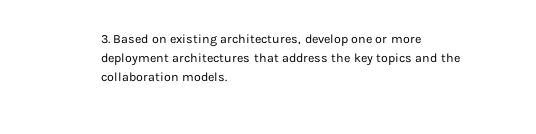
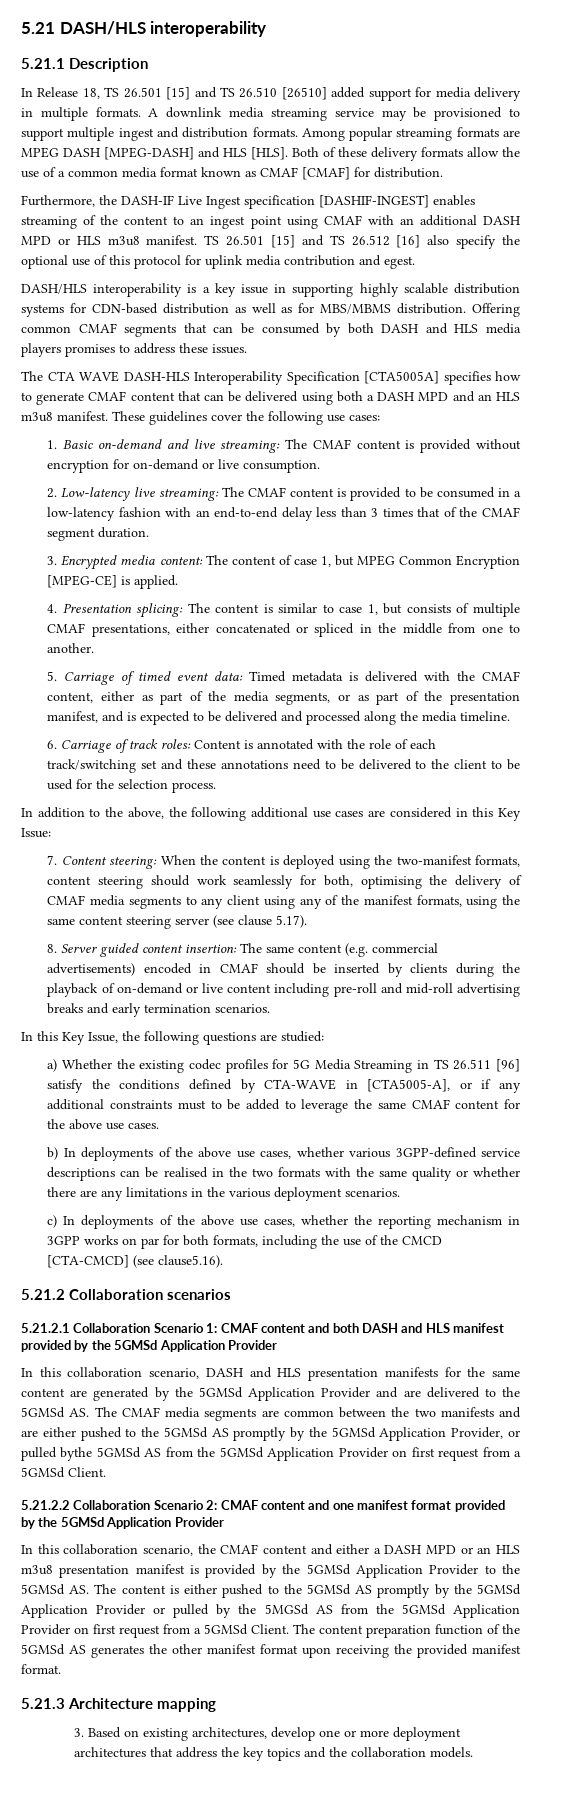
(100, 39) none -> [21,21,267,37] [21,58,148,72] [21,87,521,101] [21,107,520,121] [21,127,520,141] [21,147,520,161] [21,167,443,180] [21,195,475,209] [21,215,520,229] [21,235,520,249] [21,255,415,269] [21,283,520,297] [21,303,520,317] [21,323,521,337] [21,343,247,357] [21,371,521,385] [21,391,520,405] [21,411,380,425] [47,439,522,453] [47,459,321,473] [47,487,521,501] [47,507,521,521] [47,527,150,541] [47,555,520,570] [47,575,179,589] [47,603,521,618] [47,623,521,637] [47,643,95,653] [47,671,520,685] [47,691,520,705] [47,711,511,725] [47,739,437,753] [47,759,520,773] [47,779,217,793] [21,807,521,821] [21,828,51,838] [47,855,520,869] [47,875,523,889] [47,895,521,909] [47,915,308,929] [47,943,439,957] [47,963,520,977] [47,983,520,997] [47,1003,271,1017] [21,1031,324,1045] [47,1059,520,1073] [47,1079,521,1093] [47,1099,520,1113] [47,1119,160,1130] [47,1147,520,1161] [47,1167,521,1181] [47,1187,401,1201] [47,1215,520,1229] [47,1235,443,1249] [47,1255,224,1268] [21,1289,231,1300] [21,1323,505,1333] [21,1340,277,1352] [21,1367,521,1381] [21,1387,521,1401] [21,1407,521,1421] [21,1427,520,1441] [21,1447,521,1461] [21,1467,106,1478] [21,1500,505,1512] [21,1517,224,1529] [21,1544,521,1556] [21,1564,520,1578] [21,1584,521,1598] [21,1604,520,1618] [21,1624,520,1638] [21,1644,521,1658] [21,1664,61,1674] [21,1698,216,1712] 5.21 DASH/HLS interoperability // 5.21.1 Description // In Release 18, TS 26.501 [15] and TS 26.510 [26510] added support for media delivery in multiple formats. A downlink media streaming service may be provisioned to support multiple ingest and distribution formats. Among popular streaming formats are MPEG DASH [MPEG-DASH] and HLS [HLS]. Both of these delivery formats allow the use of a common media format known as CMAF [CMAF] for distribution. // Furthermore, the DASH-IF Live Ingest specification [DASHIF-INGEST] enables streaming of the content to an ingest point using CMAF with an additional DASH MPD or HLS m3u8 manifest. TS 26.501 [15] and TS 26.512 [16] also specify the optional use of this protocol for uplink media contribution and egest. // DASH/HLS interoperability is a key issue in supporting highly scalable distribution systems for CDN-based distribution as well as for MBS/MBMS distribution. Offering common CMAF segments that can be consumed by both DASH and HLS media players promises to address these issues. // The CTA WAVE DASH-HLS Interoperability Specification [CTA5005A] specifies how to generate CMAF content that can be delivered using both a DASH MPD and an HLS m3u8 manifest. These guidelines cover the following use cases: // 1. Basic on-demand and live streaming: The CMAF content is provided without encryption for on-demand or live consumption. // 2. Low-latency live streaming: The CMAF content is provided to be consumed in a low-latency fashion with an end-to-end delay less than 3 times that of the CMAF segment duration. // 3. Encrypted media content: The content of case 1, but MPEG Common Encryption [MPEG-CE] is applied. // 4. Presentation splicing: The content is similar to case 1, but consists of multiple CMAF presentations, either concatenated or spliced in the middle from one to another. // 5. Carriage of timed event data: Timed metadata is delivered with the CMAF content, either as part of the media segments, or as part of the presentation manifest, and is expected to be delivered and processed along the media timeline. // 6. Carriage of track roles: Content is annotated with the role of each track/switching set and these annotations need to be delivered to the client to be used for the selection process. // In addition to the above, the following additional use cases are considered in this Key Issue: // 7. Content steering: When the content is deployed using the two-manifest formats, content steering should work seamlessly for both, optimising the delivery of CMAF media segments to any client using any of the manifest formats, using the same content steering server (see clause 5.17). // 8. Server guided content insertion: The same content (e.g. commercial advertisements) encoded in CMAF should be inserted by clients during the playback of on-demand or live content including pre-roll and mid-roll advertising breaks and early termination scenarios. // In this Key Issue, the following questions are studied: // a) Whether the existing codec profiles for 5G Media Streaming in TS 26.511 [96] satisfy the conditions defined by CTA-WAVE in [CTA5005-A], or if any additional constraints must to be added to leverage the same CMAF content for the above use cases. // b) In deployments of the above use cases, whether various 3GPP-defined service descriptions can be realised in the two formats with the same quality or whether there are any limitations in the various deployment scenarios. // c) In deployments of the above use cases, whether the reporting mechanism in 3GPP works on par for both formats, including the use of the CMCD [CTA-CMCD] (see clause5.16). // 5.21.2 Collaboration scenarios // 5.21.2.1 Collaboration Scenario 1: CMAF content and both DASH and HLS manifest provided by the 5GMSd Application Provider // In this collaboration scenario, DASH and HLS presentation manifests for the same content are generated by the 5GMSd Application Provider and are delivered to the 5GMSd AS. The CMAF media segments are common between the two manifests and are either pushed to the 5GMSd AS promptly by the 5GMSd Application Provider, or pulled bythe 5GMSd AS from the 5GMSd Application Provider on first request from a 5GMSd Client. // 5.21.2.2 Collaboration Scenario 2: CMAF content and one manifest format provided by the 5GMSd Application Provider // In this collaboration scenario, the CMAF content and either a DASH MPD or an HLS m3u8 presentation manifest is provided by the 5GMSd Application Provider to the 5GMSd AS. The content is either pushed to the 5GMSd AS promptly by the 5GMSd Application Provider or pulled by the 5MGSd AS from the 5GMSd Application Provider on first request from a 5GMSd Client. The content preparation function of the 5GMSd AS generates the other manifest format upon receiving the provided manifest format. // 5.21.3 Architecture mapping //

